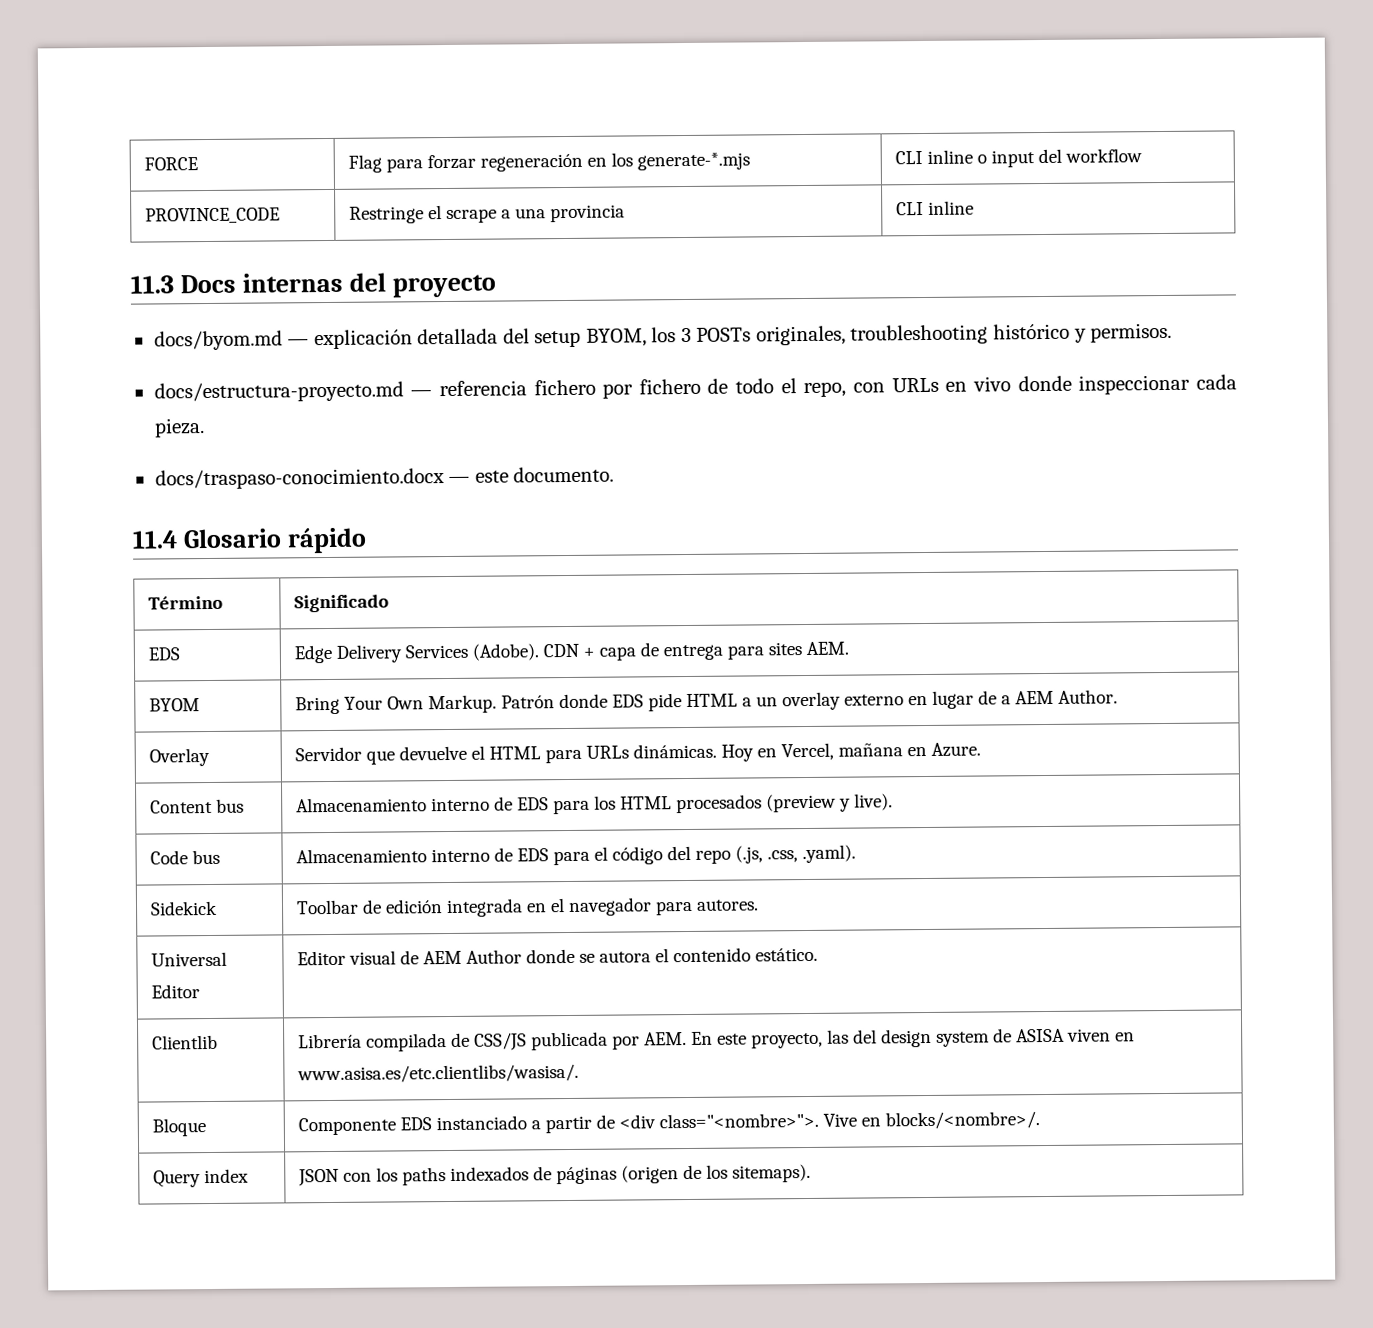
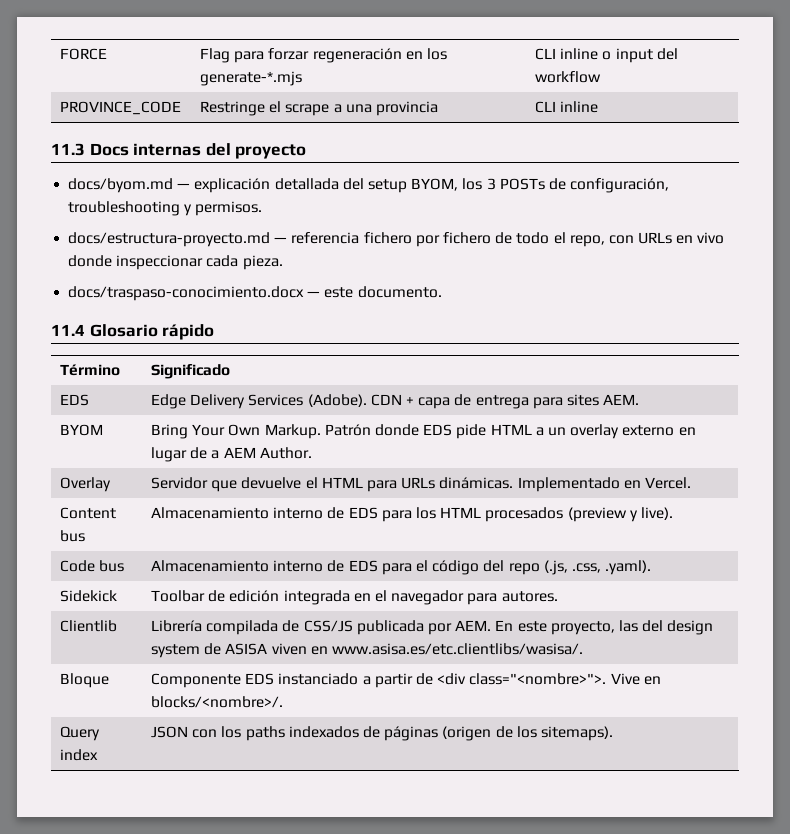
[755,323,1070,346] originales, troubleshooting histórico -> [548,178,670,193] [68,201,181,216] de configuración, troubleshooting
[720,742,981,762] Hoy en Vercel, mañana en Azure. -> [517,477,691,492] Implementado en Vercel.
[151,951,228,967] [151,984,201,999] [297,947,818,966] // Universal Editor | Editor visual de AEM Author donde se autora el contenido estático. -> (558, 596) none

